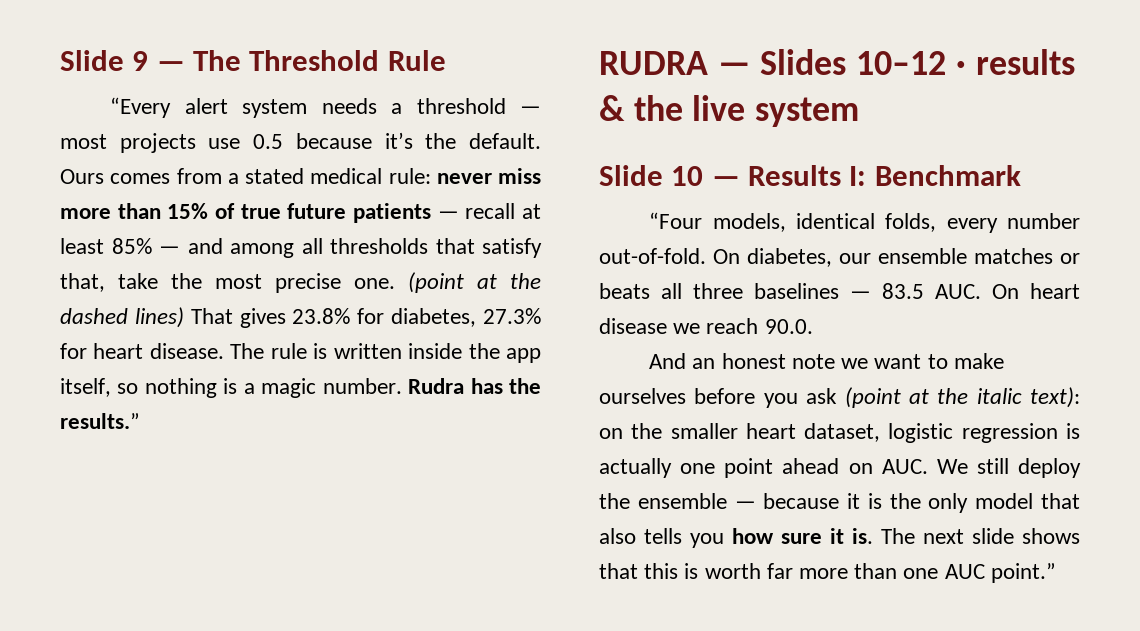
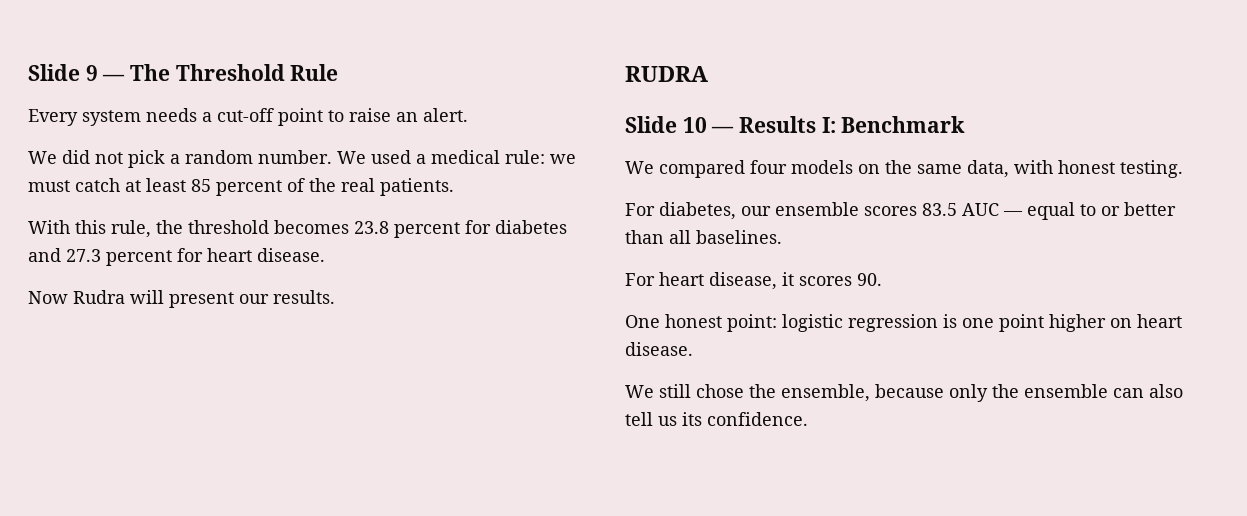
[110,97,228,118] “Every alert -> [28,109,78,126] Every
[416,98,541,114] [60,132,541,153] [60,168,541,184] [60,203,541,223] [60,238,542,258] [60,272,541,293] [60,307,541,328] [60,343,541,363] [60,378,541,398] [60,413,140,429] [599,49,1075,75] [599,95,860,127] threshold — most projects use 0.5 because it’s the default. Ours comes from a stated medical rule: never miss more than 15% of true future patients — recall at least 85% — and among all thresholds that satisfy that, take the most precise one. (point at the dashed lines) That gives 23.8% for diabetes, 27.3% for heart disease. The rule is written inside the app itself, so nothing is a magic number. Rudra has the results.” // RUDRA — Slides 10–12 · results & the live system -> [217,108,468,126] [28,150,576,168] [28,178,454,196] [28,220,567,238] [28,248,325,266] [28,290,335,308] [625,66,708,82] cut-off point to raise an alert. // We did not pick a random number. We used a medical rule: we must catch at least 85 percent of the real patients. // With this rule, the threshold becomes 23.8 percent for diabetes and 27.3 percent for heart disease. // Now Rudra will present our results. // RUDRA
[649,212,1080,233] [599,248,1080,267] [599,283,1080,299] [599,318,813,334] [649,353,1004,369] [599,387,1080,408] [599,423,881,442] “Four models, identical folds, every number out-of-fold. On diabetes, our ensemble matches or beats all three baselines — 83.5 AUC. On heart disease we reach 90.0. // And an honest note we want to make ourselves before you ask (point at the italic text): on the smaller heart dataset, -> [625,160,1183,178] [625,202,1176,220] [625,230,782,244] [625,272,882,290] [625,314,777,332] We compared four models on the same data, with honest testing. // For diabetes, our ensemble scores 83.5 AUC — equal to or better than all baselines. // For heart disease, it scores 90. // One honest point:
[599,458,672,478] actually -> (957, 321) none
[782,458,1081,478] [599,493,1080,513] [599,528,1080,548] [599,563,1056,583] ahead on AUC. We still deploy the ensemble — because it is the only model that also tells you how sure it is. The next slide shows that this is worth far more than one AUC point.” -> [1049,314,1182,332] [625,342,693,356] [625,384,1183,402] [625,412,808,426] higher on heart disease. // We still chose the ensemble, because only the ensemble can also tell us its confidence.

